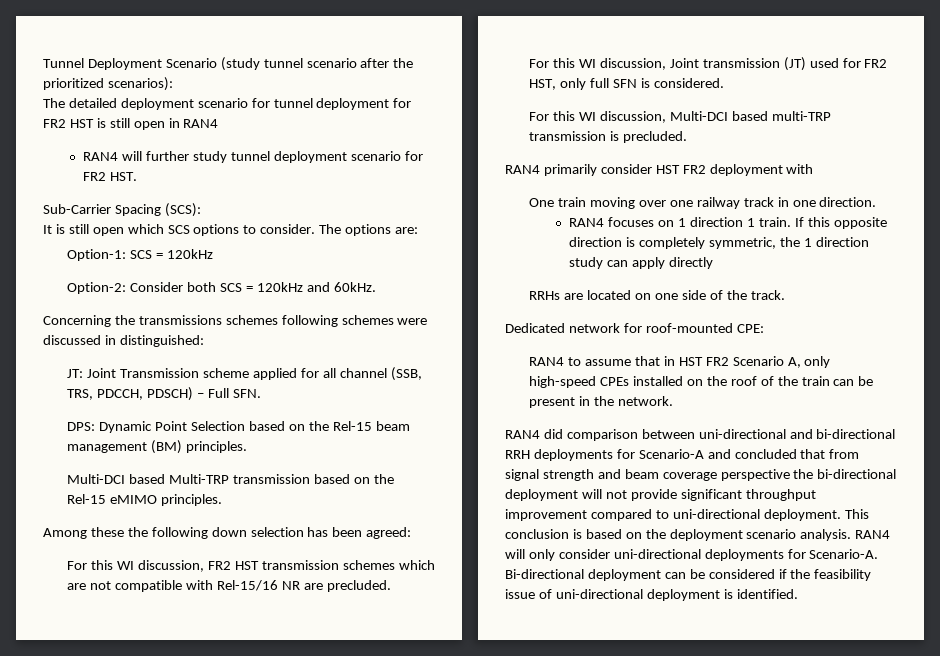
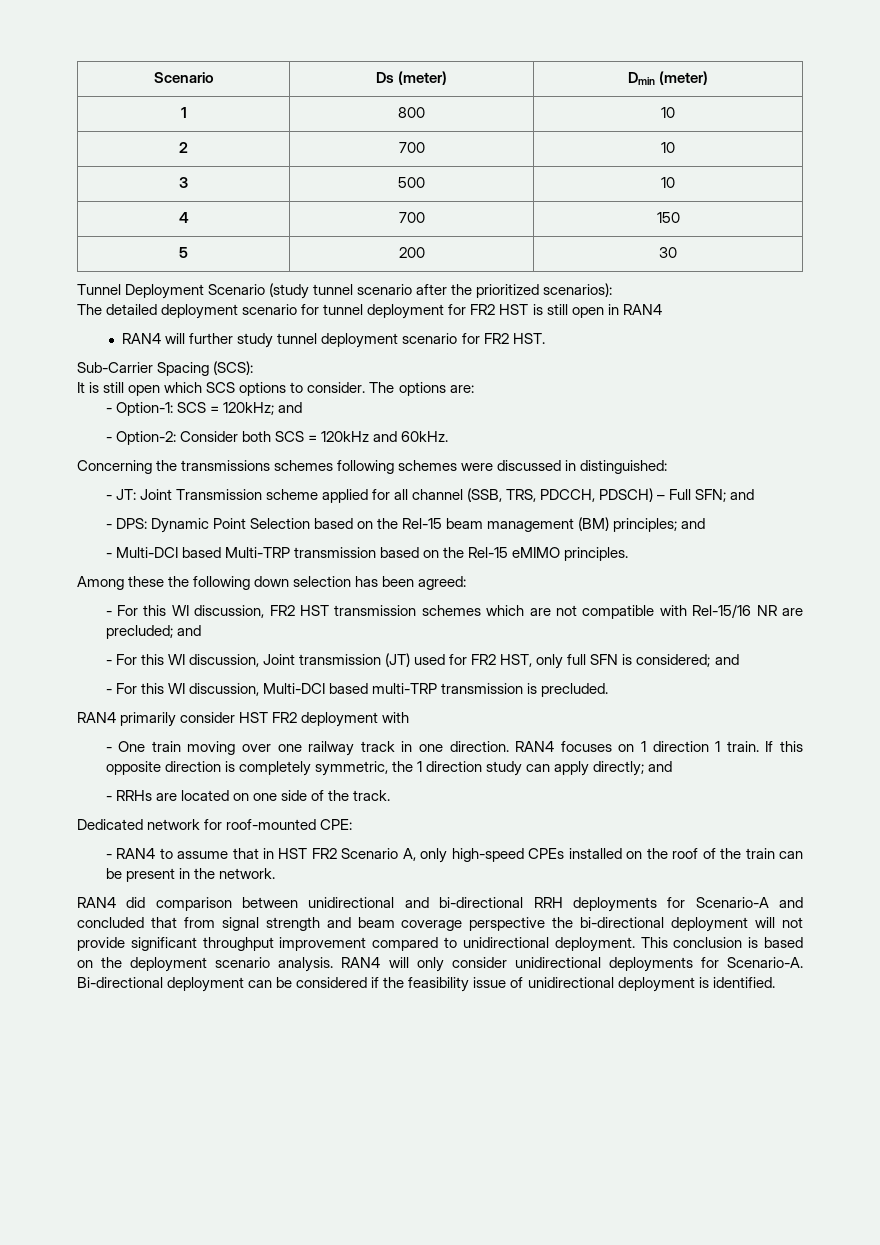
(43, 63) none -> [153,72,214,83] [375,71,448,85] [627,71,709,85] [180,107,187,118] [398,107,425,118] [661,107,675,118] [179,142,188,153] [398,142,425,153] [661,142,675,153] [179,177,188,188] [398,177,425,188] [661,177,675,188] [178,212,189,223] [398,212,425,223] [656,212,680,223] [179,247,188,258] [398,247,425,258] [659,247,677,258] Scenario | Ds (meter) | Dmin (meter) // 1 | 800 | 10 // 2 | 700 | 10 // 3 | 500 | 10 // 4 | 700 | 150 // 5 | 200 | 30 //
(419, 230) none -> [105,408,112,413] -
[166,249,213,259] 120kHz // -> [222,402,302,415] [105,437,112,442] 120kHz; and // -
(204, 341) none -> [105,495,112,500] -
[232,389,261,398] SFN. // -> [695,489,755,502] [105,524,112,529] SFN; and // -
[186,441,248,453] principles. // -> [613,518,706,532] [105,553,112,558] principles; and // -
(412, 533) none -> [105,611,112,616] -
[326,580,391,592] precluded. // -> [105,625,201,639] [105,660,112,665] precluded; and // -
[653,78,724,88] considered. // -> [636,654,739,667] [105,689,112,694] considered; and // -
(814, 169) none -> [105,747,112,752] -
(877, 202) // -> (509, 746) none
[669,257,714,269] directly // -> [593,761,673,776] [105,796,112,801] directly; and // -
(764, 328) none -> [105,854,112,859] -
[698,429,786,439] uni-directional -> [308,897,395,908] unidirectional
[672,509,760,519] uni-directional -> [462,937,549,948] unidirectional
[613,549,701,559] uni-directional -> [514,957,601,968] unidirectional
[555,589,643,599] uni-directional -> [527,977,614,988] unidirectional

